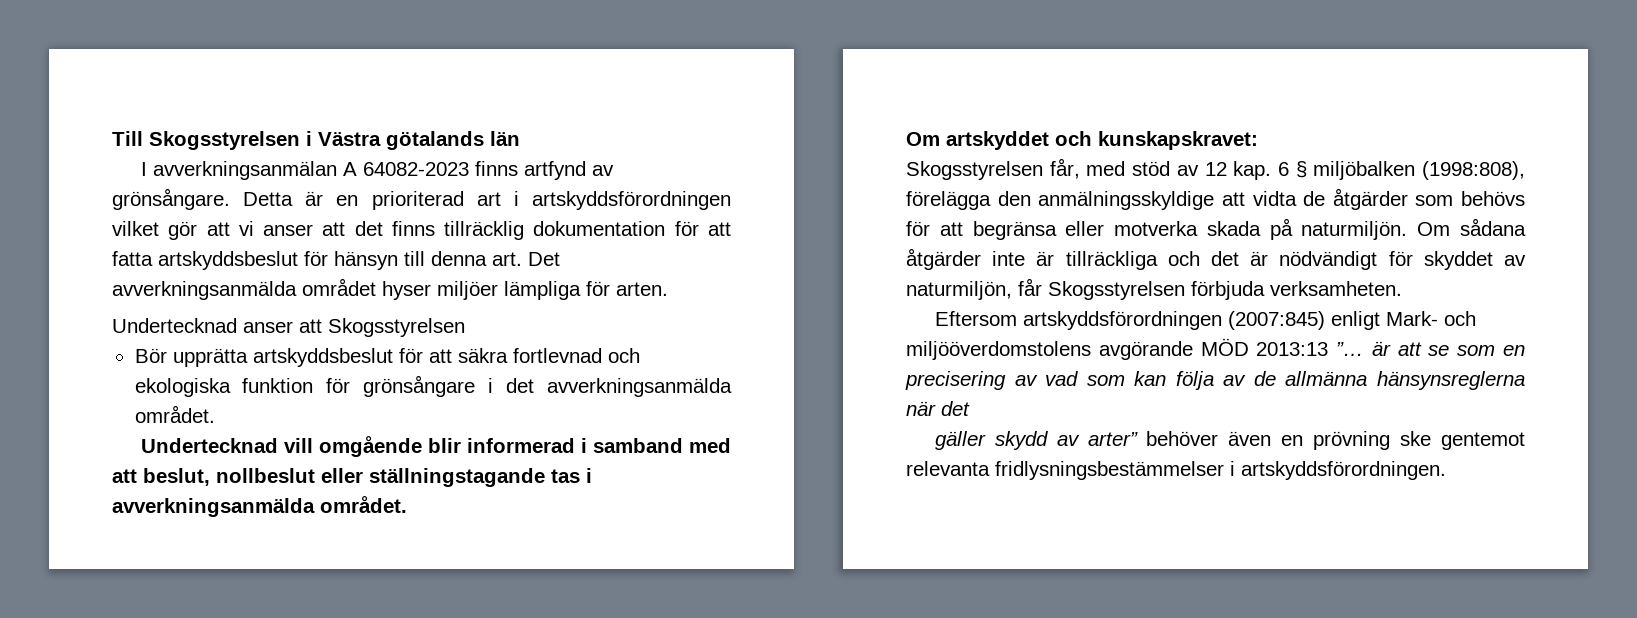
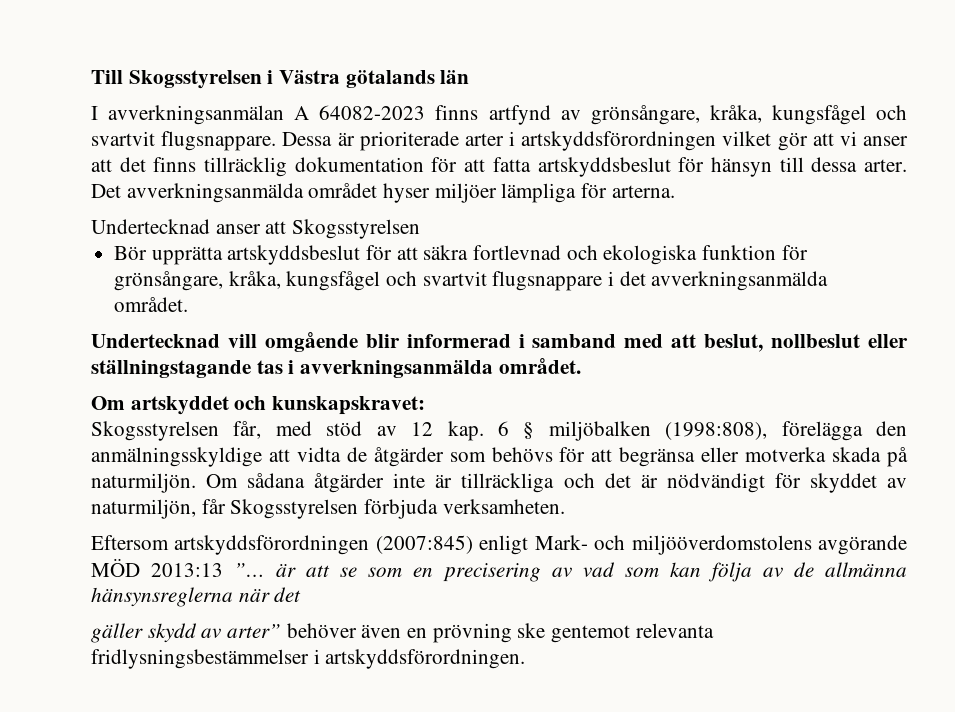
[112,188,501,210] grönsångare. Detta är en prioriterad art -> [590,105,908,125] [91,131,504,151] grönsångare, kråka, kungsfågel och svartvit flugsnappare. Dessa är prioriterade arter
[431,251,522,266] denna art. -> [811,157,908,172] dessa arter.
[616,282,668,296] arten. -> [611,185,675,198] arterna.
[363,375,476,397] grönsångare -> [114,271,603,291] grönsångare, kråka, kungsfågel och svartvit flugsnappare

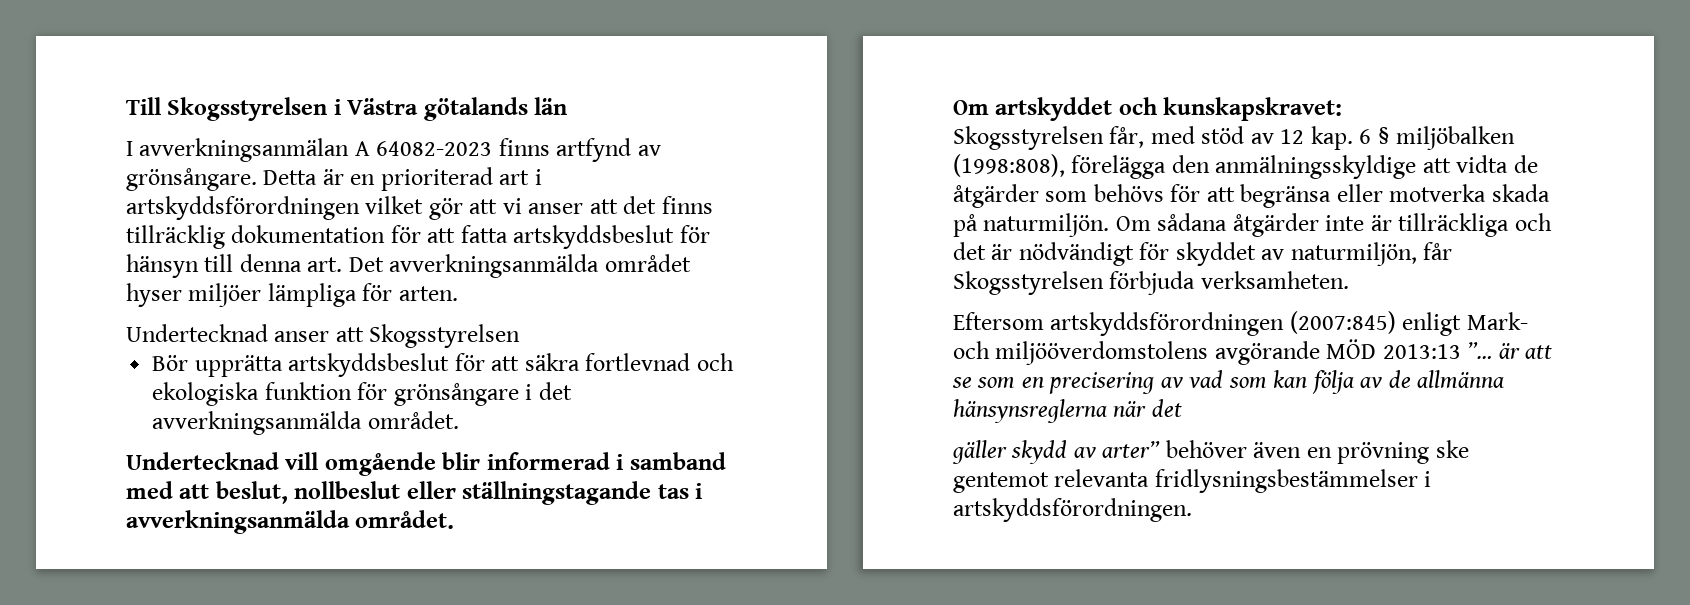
[590,105,908,125] [91,131,504,151] grönsångare, kråka, kungsfågel och svartvit flugsnappare. Dessa är prioriterade arter -> [126,167,530,191] grönsångare. Detta är en prioriterad art
[811,157,908,172] dessa arter. -> [239,254,343,272] denna art.
[611,185,675,198] arterna. -> [398,286,458,301] arten.
[114,271,603,291] grönsångare, kråka, kungsfågel och svartvit flugsnappare -> [393,383,519,406] grönsångare

